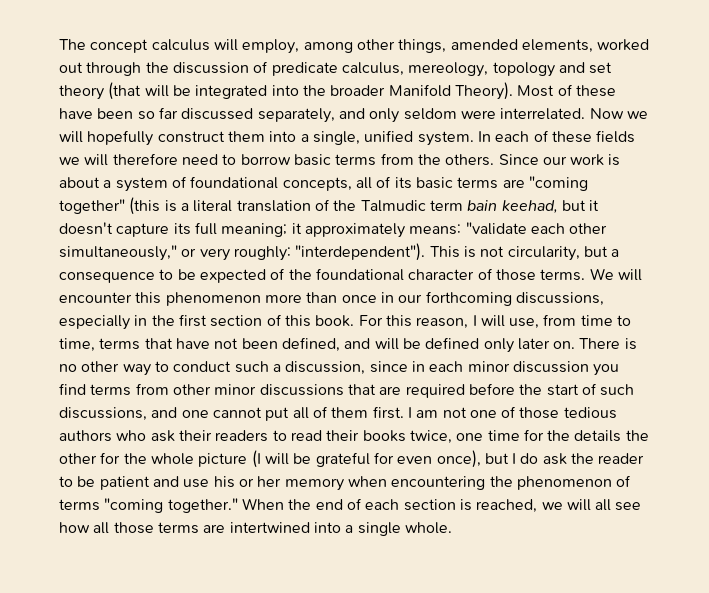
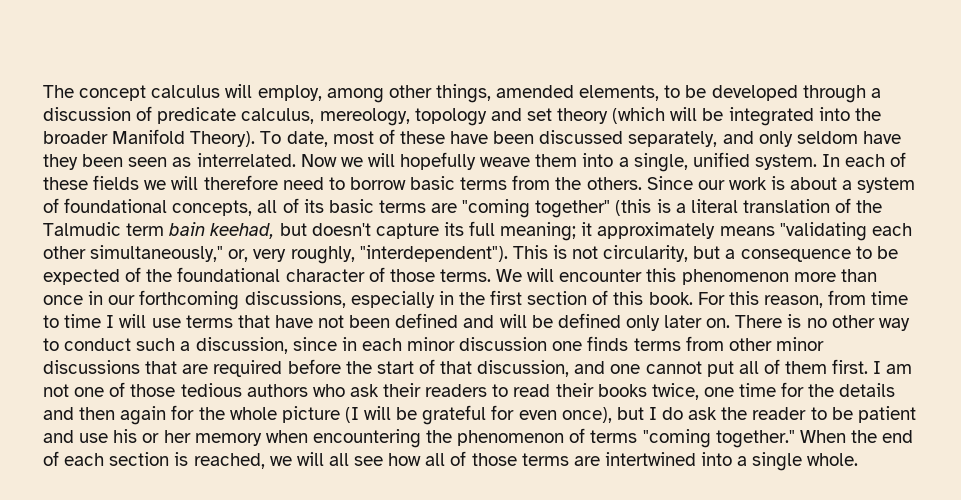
[597,39,650,51] [59,62,169,76] worked out through the -> [664,85,881,103] to be developed through a
[108,82,142,100] (that -> [612,107,666,124] (which
[517,85,555,97] Most -> [260,131,374,147] To date, most
[137,107,178,120] so far -> (535, 137) none
[460,110,496,119] were -> [862,131,901,144] [43,154,192,170] have they been seen as
[157,131,225,143] construct -> [480,157,531,167] weave
[589,200,600,211] it -> (307, 229) none
[409,222,527,235] means: "validate -> [719,222,867,241] means "validating
[181,246,291,261] or very roughly: -> [228,246,355,264] or, very roughly,
[472,314,632,329] [59,338,95,352] I will use, from time to time, -> [828,290,909,305] [43,314,181,328] from time to time I will use
[281,337,340,352] defined, -> [395,313,459,328] defined
[593,364,620,376] [59,383,86,395] you find -> [552,336,629,351] one finds
[600,384,635,396] [59,407,147,421] such discussions, -> [440,360,570,377] that discussion,
[625,430,649,441] [59,453,97,464] the other -> [43,406,167,425] and then again
(110, 528) none -> [450,451,467,466] of

